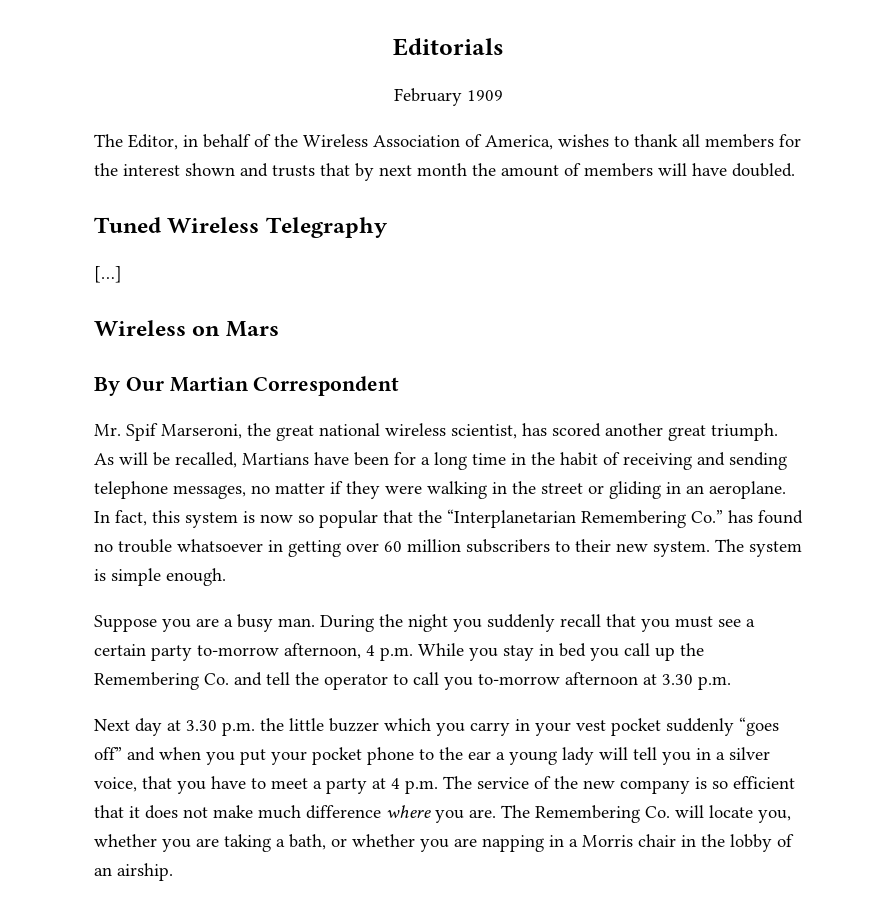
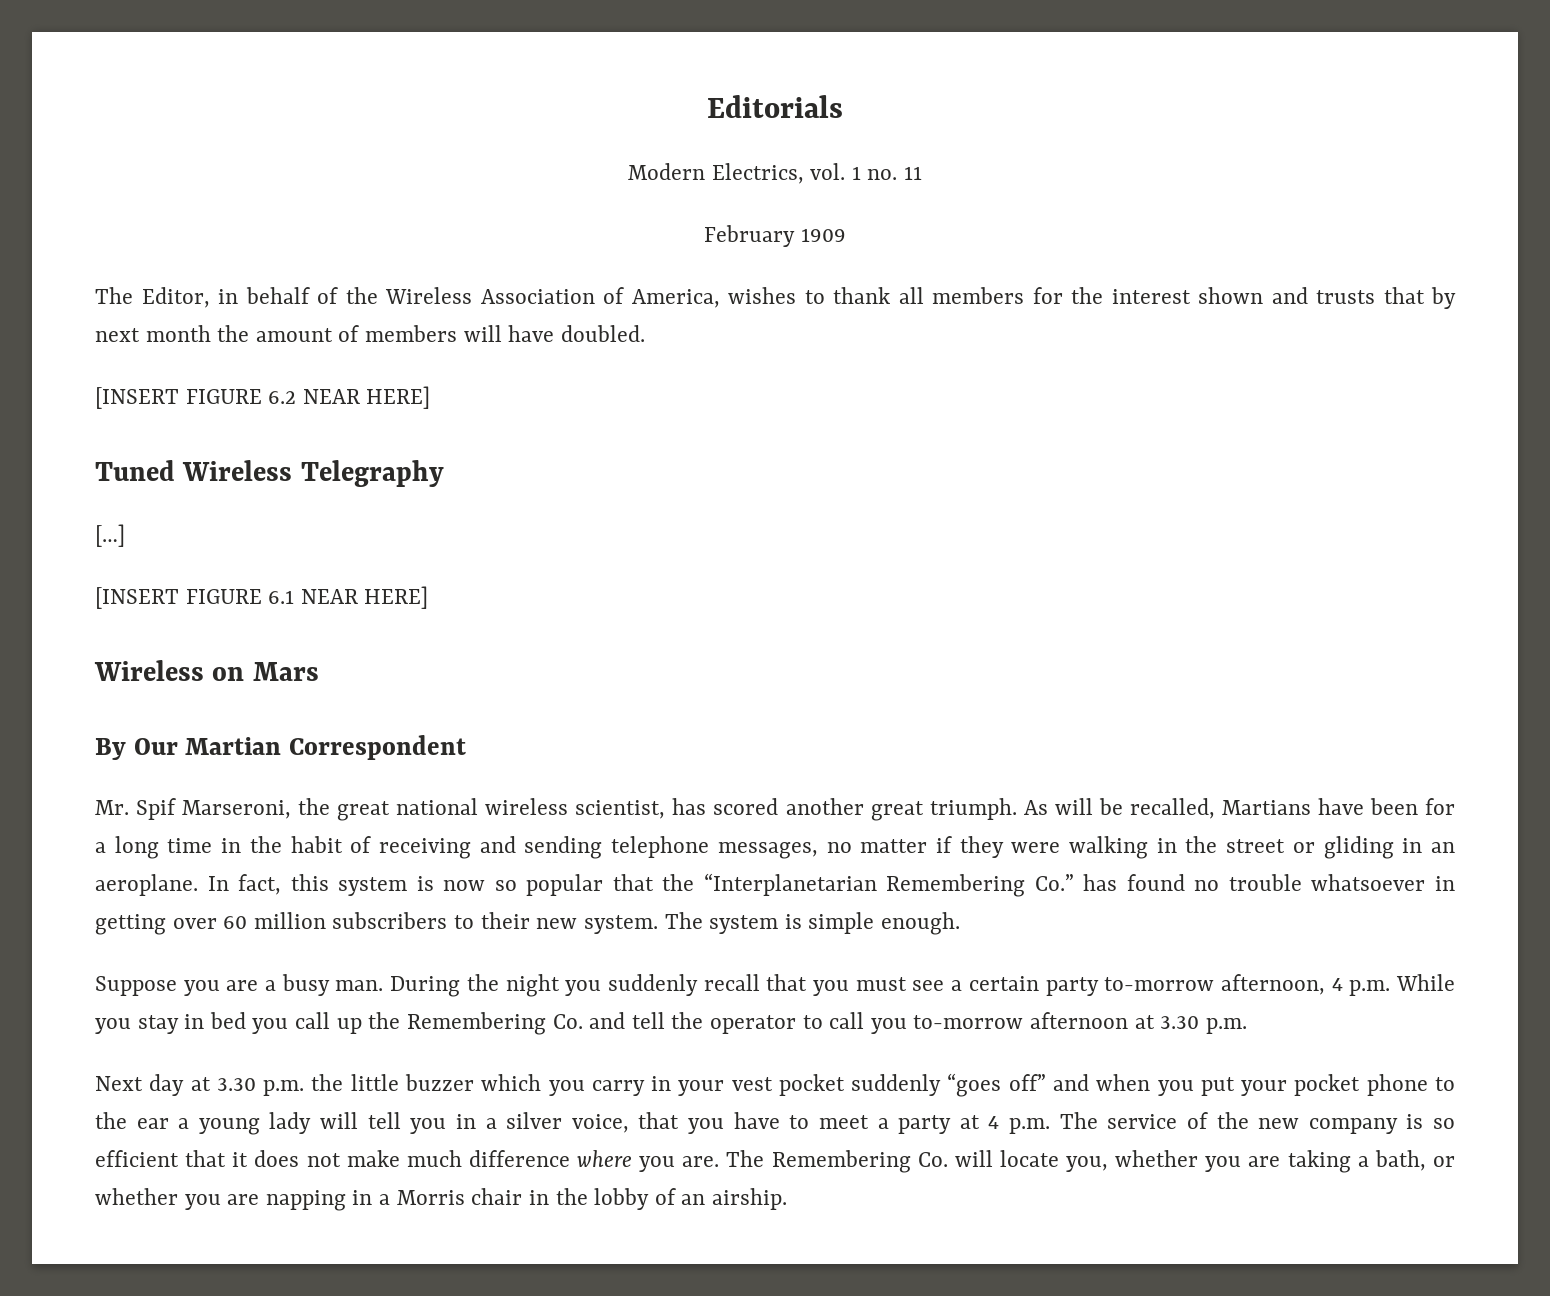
(504, 47) none -> [627,163,923,184] // Modern Electrics, vol. 1 no. 11
(795, 170) none -> [95,386,431,409] // [INSERT FIGURE 6.2 NEAR HERE]
(122, 274) none -> [95,586,429,609] // [INSERT FIGURE 6.1 NEAR HERE]

